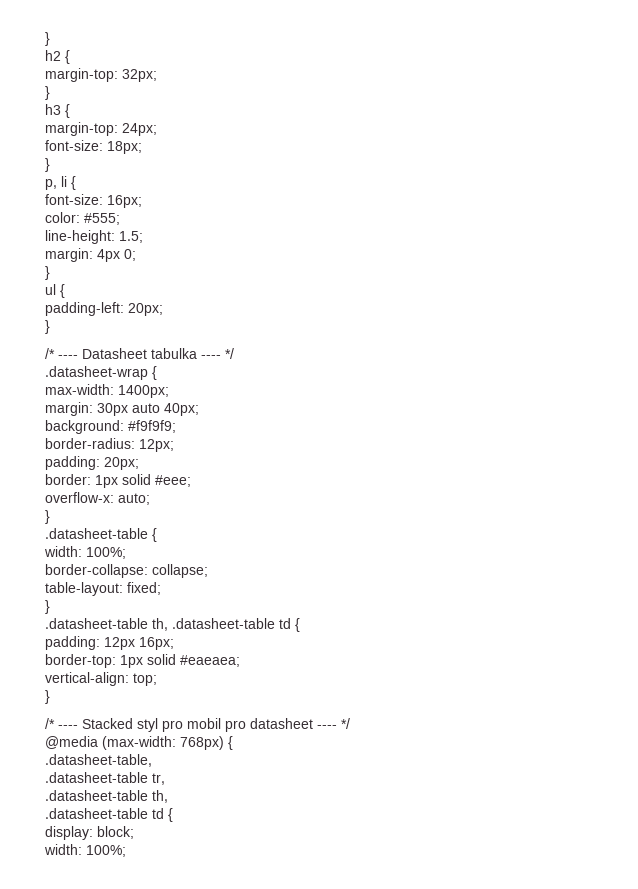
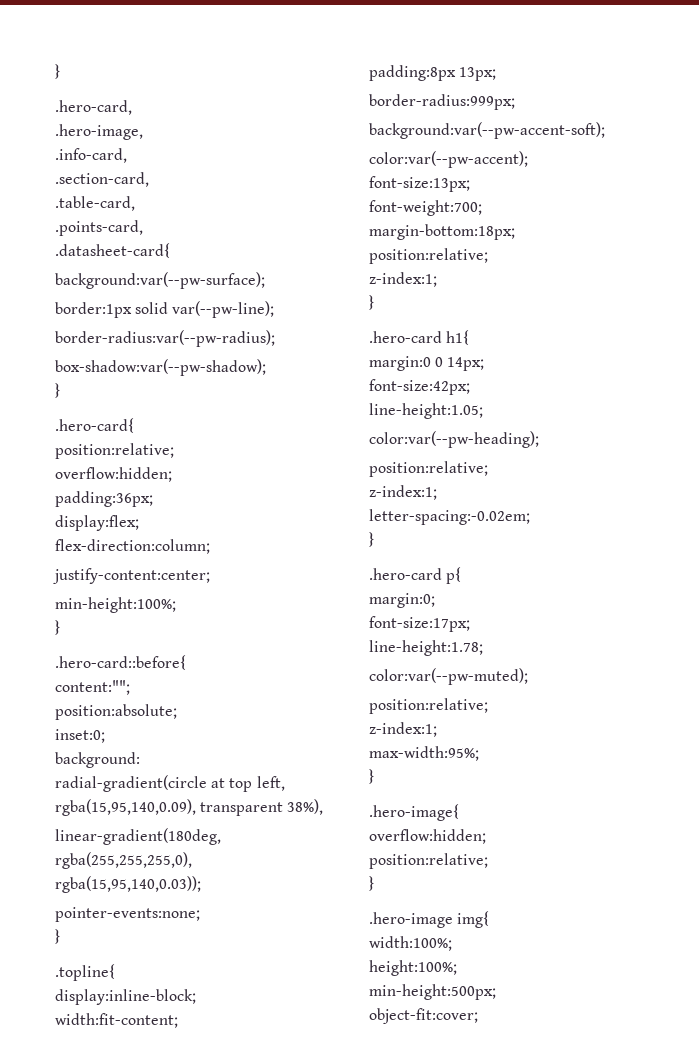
[45,32,50,46] [45,50,70,64] [45,68,157,82] [45,86,50,100] [45,104,70,118] [45,122,157,136] [45,140,142,154] [45,158,50,172] [45,176,76,190] [45,194,142,208] [45,212,120,225] [45,230,143,244] [45,248,136,262] [45,266,50,280] [45,284,65,298] [45,302,163,316] [45,320,50,334] [45,348,234,359] [45,366,157,380] [45,384,169,398] [45,402,199,416] [45,420,176,434] [45,438,174,452] [45,456,139,470] [45,474,191,488] [45,492,150,505] [45,510,50,524] [45,528,157,542] [44,546,126,559] [45,564,208,578] [45,582,161,596] [45,600,50,614] [45,618,300,632] [45,636,174,650] [45,654,240,668] [45,672,157,686] [45,690,50,704] [45,718,350,732] [45,736,233,750] [45,754,152,767] [45,772,165,785] [45,790,168,803] [45,808,173,822] [45,826,134,840] [44,844,126,857] } // h2 { // margin-top: 32px; // } // h3 { // margin-top: 24px; // font-size: 18px; // } // p, li { // font-size: 16px; // color: #555; // line-height: 1.5; // margin: 4px 0; // } // ul { // padding-left: 20px; // } // /* ---- Datasheet tabulka ---- */ // .datasheet-wrap { // max-width: 1400px; // margin: 30px auto 40px; // background: #f9f9f9; // border-radius: 12px; // padding: 20px; // border: 1px solid #eee; // overflow-x: auto; // } // .datasheet-table { // width: 100%; // border-collapse: collapse; // table-layout: fixed; // } // .datasheet-table th, .datasheet-table td { // padding: 12px 16px; // border-top: 1px solid #eaeaea; // vertical-align: top; // } // /* ---- Stacked styl pro mobil pro datasheet ---- */ // @media (max-width: 768px) { // .datasheet-table, // .datasheet-table tr, // .datasheet-table th, // .datasheet-table td { // display: block; // width: 100%; -> [55,64,60,79] [55,100,132,115] [55,124,143,140] [55,148,127,163] [55,172,149,187] [55,196,135,211] [55,220,143,236] [55,243,170,258] [55,272,265,289] [55,301,275,318] [55,330,275,347] [55,359,266,376] [55,383,60,398] [55,418,134,433] [55,443,174,459] [55,467,172,482] [55,491,153,507] [55,515,139,531] [55,539,210,554] [53,568,210,584] [55,597,176,613] [55,620,60,635] [55,655,186,670] [55,680,130,695] [55,704,177,720] [55,729,105,743] [55,752,140,768] [55,775,285,792] [55,799,324,816] [55,828,221,845] [55,852,192,869] [55,876,201,893] [55,907,200,922] [55,929,60,944] [55,964,115,981] [55,989,196,1005] [55,1013,178,1028] [369,65,497,81] [369,94,515,110] [369,122,605,139] [369,151,528,168] [369,176,470,192] [369,200,482,216] [369,224,515,240] [369,248,488,264] [369,272,437,287] [369,295,374,310] [369,330,470,345] [369,356,485,371] [369,379,470,395] [369,403,483,419] [369,431,539,448] [369,461,488,477] [369,485,437,500] [369,509,530,525] [369,532,374,547] [369,567,462,584] [369,593,435,608] [369,616,470,632] [369,640,483,656] [369,668,528,685] [369,698,488,714] [369,722,437,737] [369,746,479,761] [369,769,374,784] [369,804,459,821] [369,829,486,844] [369,853,488,869] [369,876,374,891] [369,911,490,928] [369,936,452,951] [369,960,457,976] [369,984,496,1000] [369,1008,478,1024] } // .hero-card, // .hero-image, // .info-card, // .section-card, // .table-card, // .points-card, // .datasheet-card{ // background:var(--pw-surface); // border:1px solid var(--pw-line); // border-radius:var(--pw-radius); // box-shadow:var(--pw-shadow); // } // .hero-card{ // position:relative; // overflow:hidden; // padding:36px; // display:flex; // flex-direction:column; // justify-content:center; // min-height:100%; // } // .hero-card::before{ // content:""; // position:absolute; // inset:0; // background: // radial-gradient(circle at top left, rgba(15,95,140,0.09), transparent 38%), // linear-gradient(180deg, rgba(255,255,255,0), rgba(15,95,140,0.03)); // pointer-events:none; // } // .topline{ // display:inline-block; // width:fit-content; // padding:8px 13px; // border-radius:999px; // background:var(--pw-accent-soft); // color:var(--pw-accent); // font-size:13px; // font-weight:700; // margin-bottom:18px; // position:relative; // z-index:1; // } // .hero-card h1{ // margin:0 0 14px; // font-size:42px; // line-height:1.05; // color:var(--pw-heading); // position:relative; // z-index:1; // letter-spacing:-0.02em; // } // .hero-card p{ // margin:0; // font-size:17px; // line-height:1.78; // color:var(--pw-muted); // position:relative; // z-index:1; // max-width:95%; // } // .hero-image{ // overflow:hidden; // position:relative; // } // .hero-image img{ // width:100%; // height:100%; // min-height:500px; // object-fit:cover;

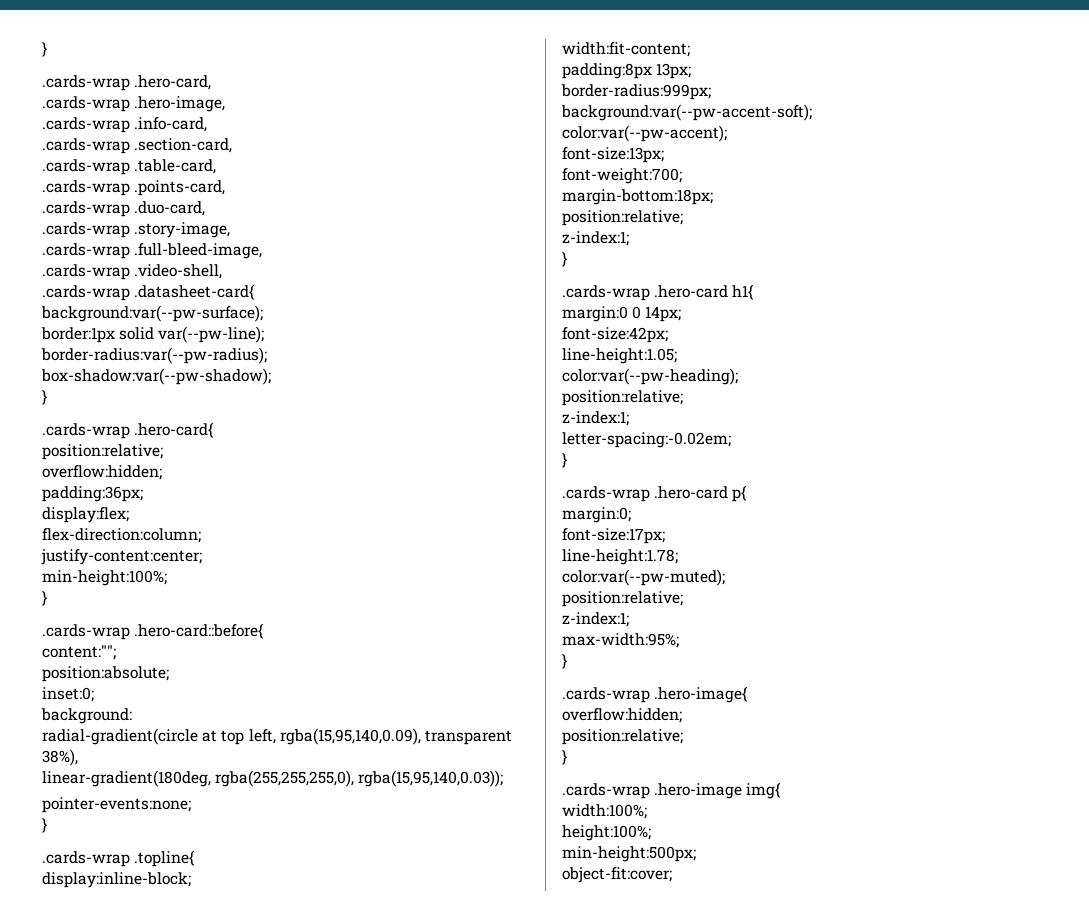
[55,64,60,79] } // -> [42,41,47,57] [42,75,130,91] } // .cards-wrap
(132, 107) none -> [42,96,130,112] .cards-wrap
(143, 132) none -> [42,117,130,133] .cards-wrap
(127, 155) none -> [42,138,130,154] .cards-wrap
(149, 179) none -> [42,159,130,175] .cards-wrap
(135, 203) none -> [42,180,130,196] .cards-wrap
(143, 228) none -> [42,201,206,217] [42,222,231,238] [42,243,263,259] [42,264,223,280] [42,285,130,301] .cards-wrap .duo-card, // .cards-wrap .story-image, // .cards-wrap .full-bleed-image, // .cards-wrap .video-shell, // .cards-wrap
(60, 390) none -> [42,423,130,439] .cards-wrap
(60, 627) none -> [42,624,130,640] .cards-wrap
(60, 936) none -> [42,851,130,867] .cards-wrap
(374, 302) none -> [562,285,650,301] .cards-wrap
(374, 539) none -> [562,486,650,502] .cards-wrap
(374, 776) none -> [562,687,650,703] .cards-wrap
(374, 883) none -> [562,783,650,799] .cards-wrap

